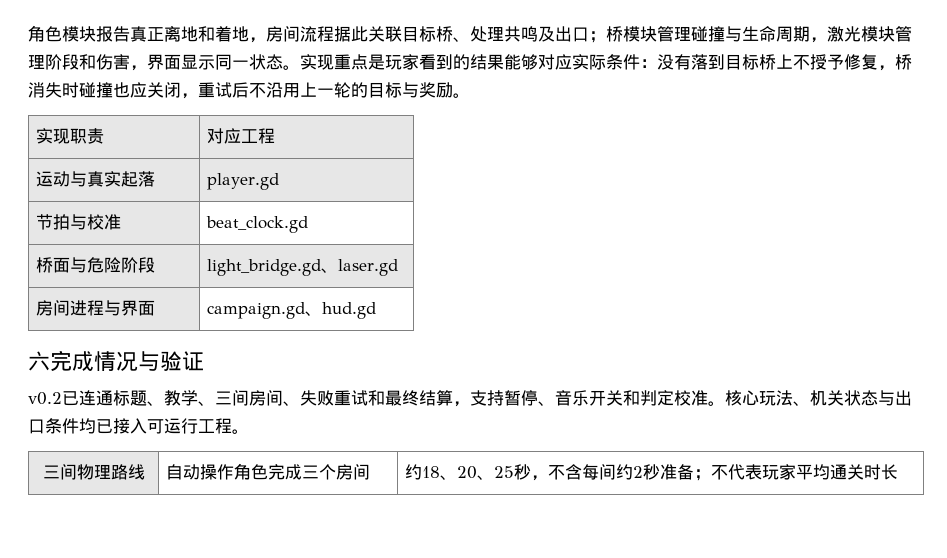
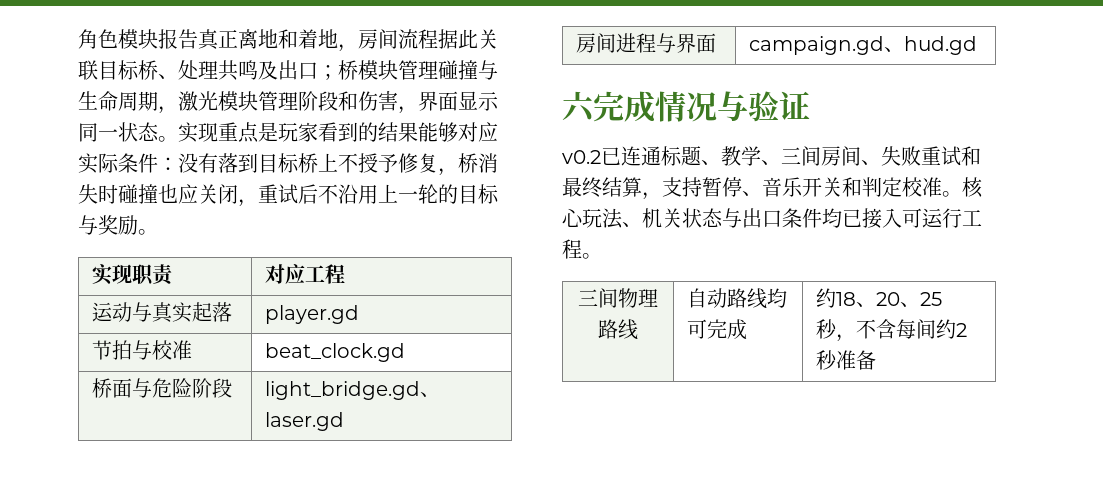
[200,463,371,480] 操作角色完成三个房间 -> [727,288,788,309] [687,319,748,340] 路线均可完成
[694,464,899,481] ；不代表玩家平均通关时长 -> (877, 360) none

